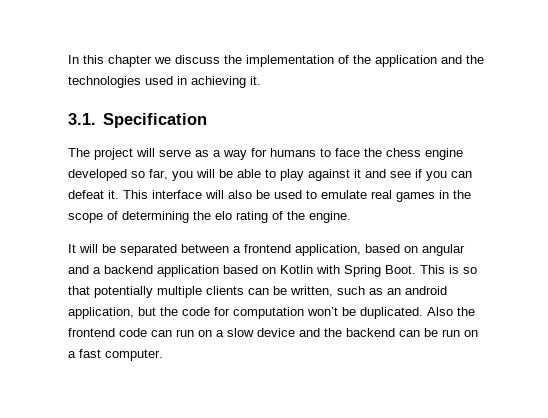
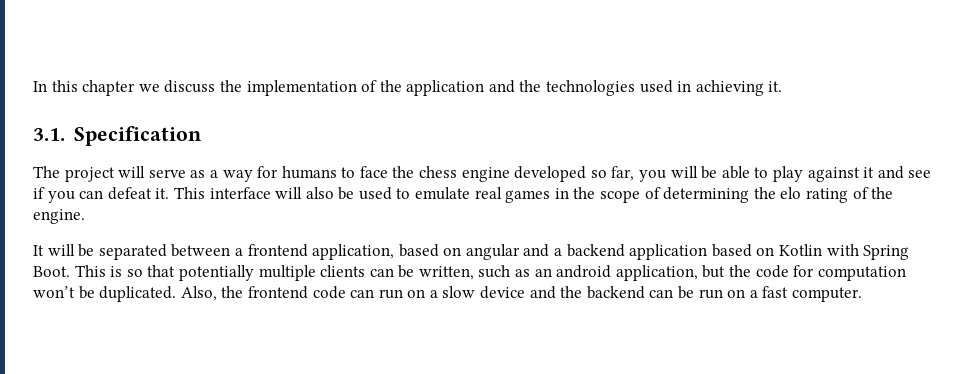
[427,307,453,316] Also -> [180,286,217,301] Also,

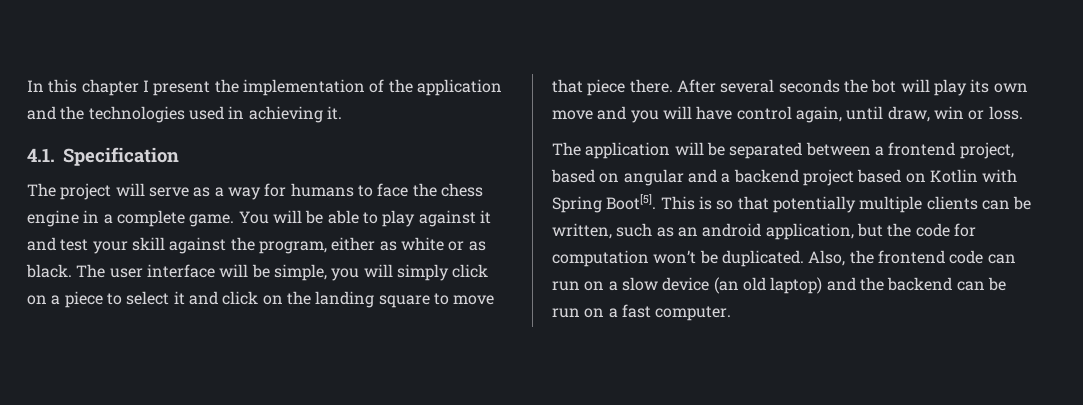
[138,80,216,93] we discuss -> [142,80,211,96] I present
[33,128,65,141] 3.1. -> [27,148,55,162] 4.1.
[514,166,667,182] developed so far, you -> [83,210,269,227] in a complete game. You
[908,170,932,178] [33,187,894,203] [33,209,85,224] [33,245,44,256] see if you can defeat it. This interface will also be used to emulate real games in the scope of determining the elo rating of the engine. // It -> [60,237,486,254] [26,264,489,281] [27,291,495,308] [552,79,1028,96] [552,106,1023,123] [552,142,671,159] test your skill against the program, either as white or as black. The user interface will be simple, you will simply click on a piece to select it and click on the landing square to move that piece there. After several seconds the bot will play its own move and you will have control again, until draw, win or loss. // The application
[312,244,395,260] application, -> [959,142,1014,159] project,
[629,244,708,260] application -> [802,169,854,186] project
[33,266,70,277] Boot. -> [606,194,657,210] Boot[5].
(526, 292) none -> [713,277,823,294] (an old laptop)

